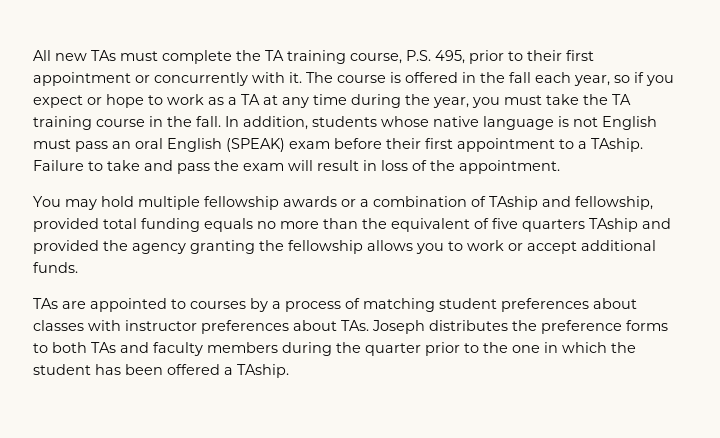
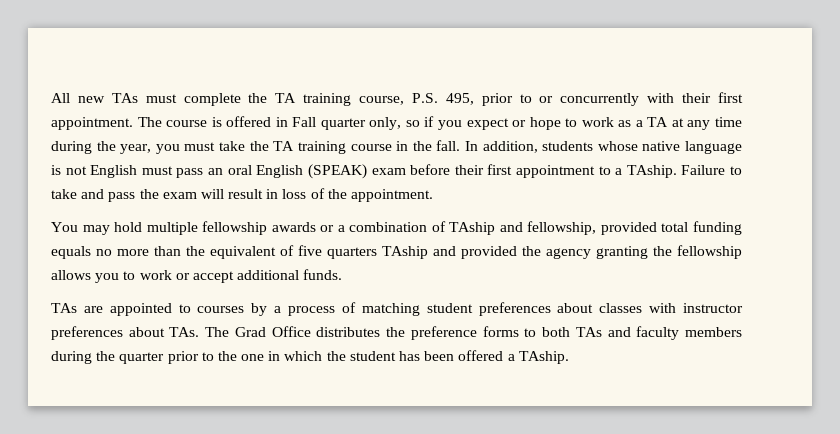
[527,50,594,61] [33,72,302,86] their first appointment or concurrently with it. -> [539,92,743,106] [51,117,133,130] or concurrently with their first appointment.
[480,72,610,86] the fall each year, -> [292,117,402,130] Fall quarter only,
[372,320,425,334] Joseph -> [205,326,311,337] The Grad Office

